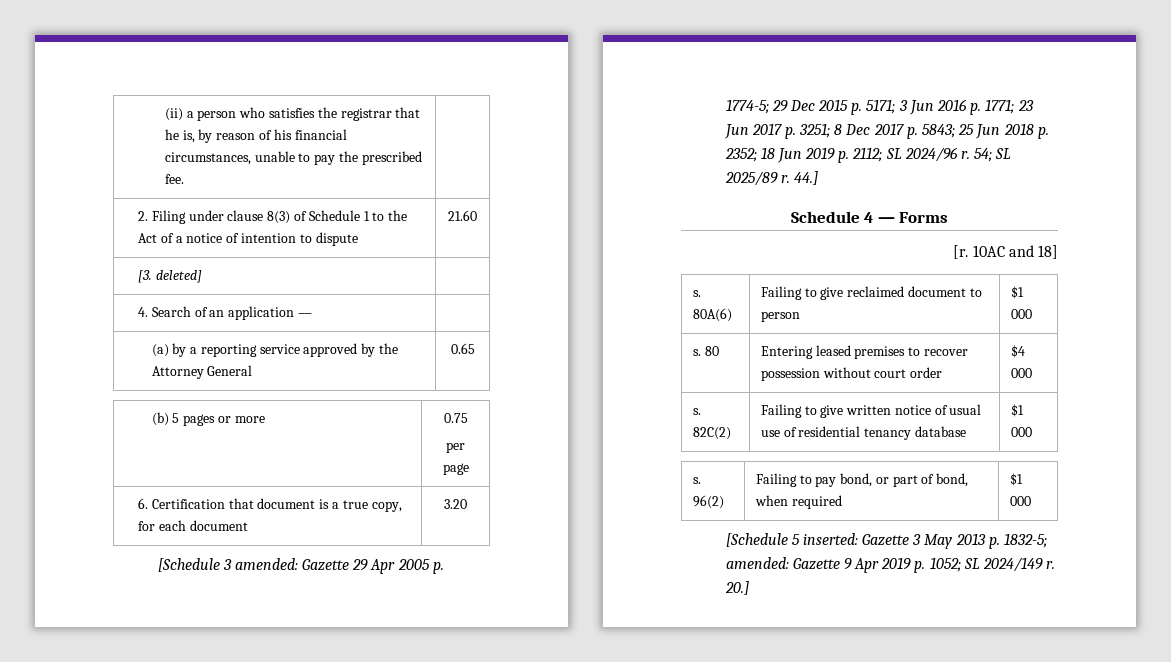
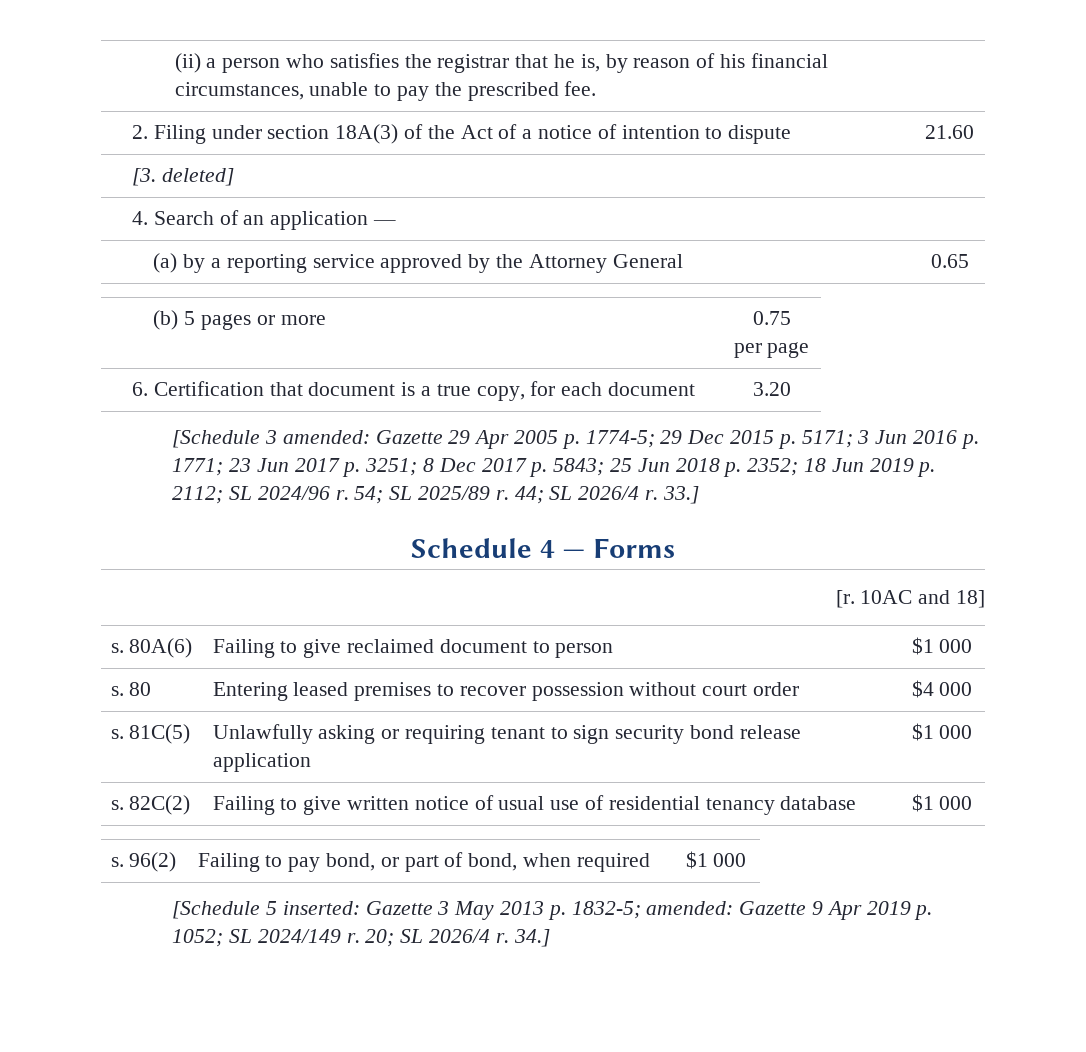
[227,210,385,224] clause 8(3) of Schedule 1 to -> [267,124,423,144] section 18A(3) of
[793,171,818,185] 44.] -> [514,486,699,504] 44; SL 2026/4 r. 33.]
(1032, 373) none -> [110,724,191,744] [212,724,801,744] [212,753,311,772] [911,723,973,741] // s. 81C(5) | Unlawfully asking or requiring tenant to sign security bond release application | $1 000
[724,581,749,595] 20.] -> [365,929,550,947] 20; SL 2026/4 r. 34.]

